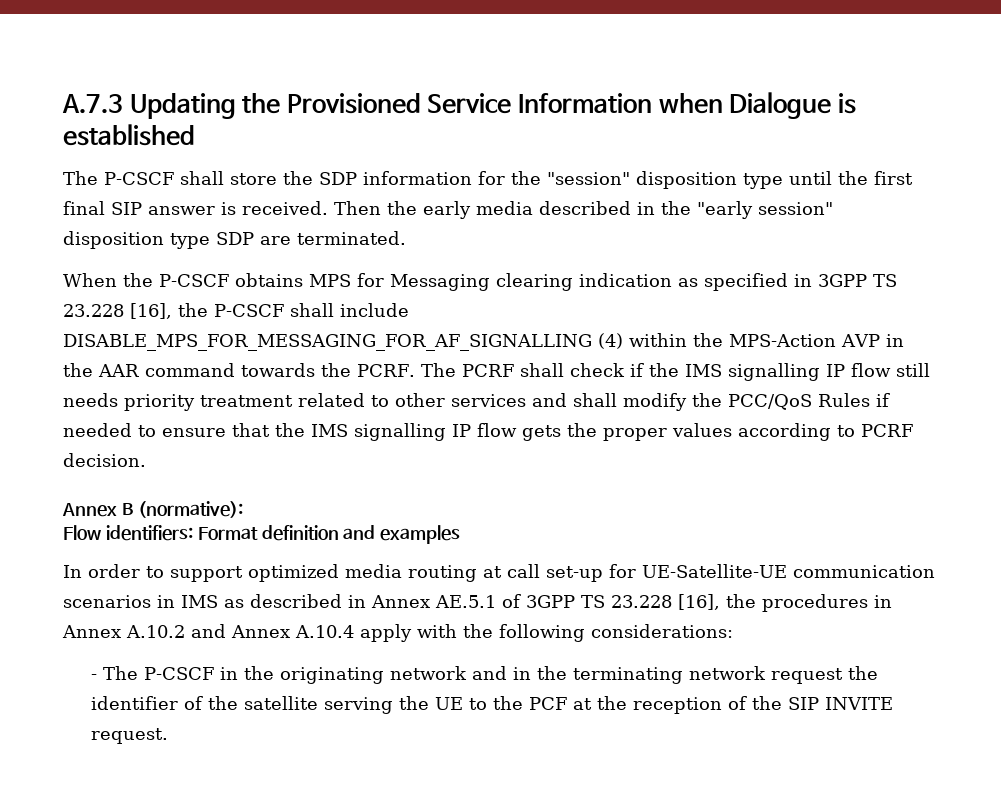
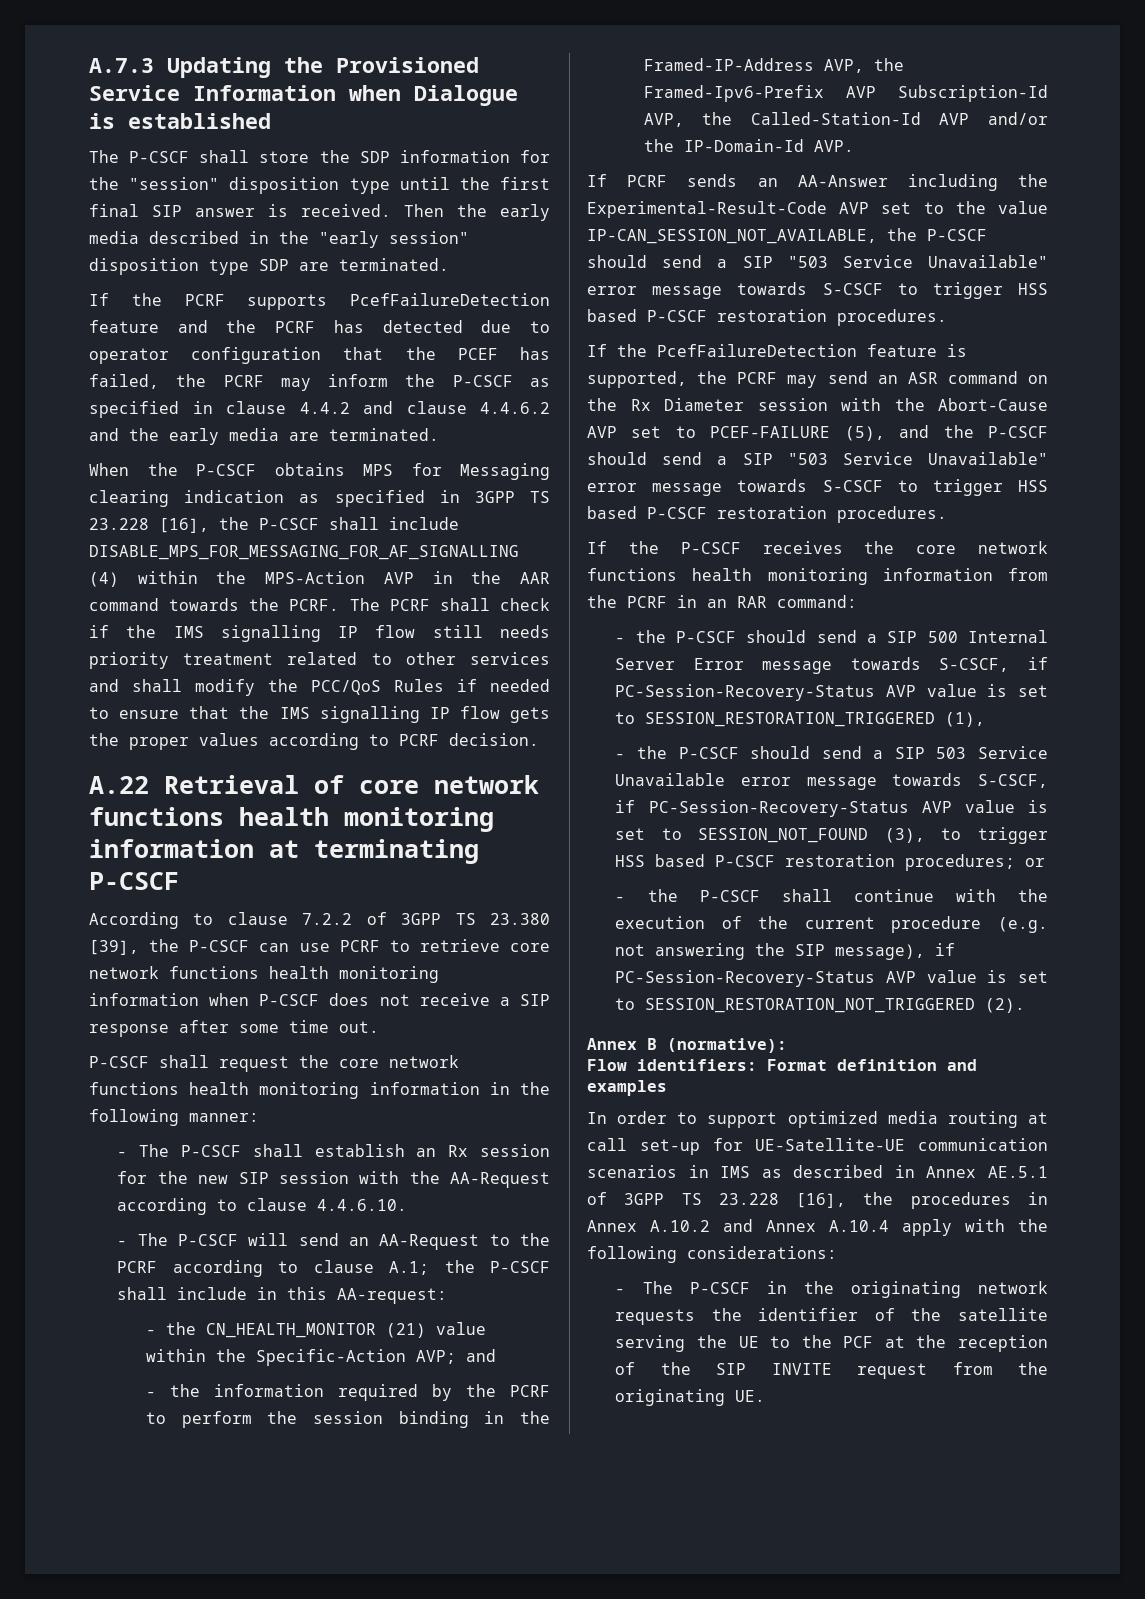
(406, 238) none -> [89,293,550,310] [89,320,550,333] [89,347,550,364] [89,374,550,391] [89,401,550,418] [89,428,439,445] // If the PCRF supports PcefFailureDetection feature and the PCRF has detected due to operator configuration that the PCEF has failed, the PCRF may inform the P-CSCF as specified in clause 4.4.2 and clause 4.4.6.2 and the early media are terminated.
(146, 460) none -> [89,775,539,794] [89,807,494,832] [89,839,479,864] [89,872,179,890] [89,912,550,929] [89,939,550,955] [89,966,439,983] [89,993,551,1006] [89,1020,379,1037] [89,1055,459,1072] [89,1082,550,1099] [89,1109,259,1126] [117,1144,550,1157] [117,1171,550,1188] [117,1198,408,1215] [117,1233,550,1250] [117,1260,551,1277] [117,1287,448,1304] [145,1322,486,1338] [145,1349,496,1366] [145,1384,551,1401] [145,1411,550,1428] [643,58,904,73] [643,85,1048,102] [643,112,1048,127] [643,139,854,152] [587,174,1048,191] [587,201,1048,218] [587,228,987,244] [587,255,1048,268] [587,282,1048,299] [587,309,947,326] [587,344,967,357] [587,371,1048,388] [587,398,1048,411] [587,425,1048,441] [587,452,1048,465] [587,479,1048,496] [587,506,947,523] [587,541,1048,554] [587,568,1048,585] [587,595,857,608] [615,630,1048,643] [615,657,1048,674] [615,684,1048,701] [615,712,986,727] [615,746,1048,759] [615,773,1048,790] [615,800,1048,817] [615,827,1048,844] [615,854,1046,871] [615,889,1048,902] [615,916,1048,933] [615,943,956,960] [615,970,1048,987] [615,998,1026,1013] // A.22 Retrieval of core network functions health monitoring information at terminating P-CSCF // According to clause 7.2.2 of 3GPP TS 23.380 [39], the P-CSCF can use PCRF to retrieve core network functions health monitoring information when P-CSCF does not receive a SIP response after some time out. // P-CSCF shall request the core network functions health monitoring information in the following manner: // - The P-CSCF shall establish an Rx session for the new SIP session with the AA-Request according to clause 4.4.6.10. // - The P-CSCF will send an AA-Request to the PCRF according to clause A.1; the P-CSCF shall include in this AA-request: // - the CN_HEALTH_MONITOR (21) value within the Specific-Action AVP; and // - the information required by the PCRF to perform the session binding in the Framed-IP-Address AVP, the Framed-Ipv6-Prefix AVP Subscription-Id AVP, the Called-Station-Id AVP and/or the IP-Domain-Id AVP. // If PCRF sends an AA-Answer including the Experimental-Result-Code AVP set to the value IP-CAN_SESSION_NOT_AVAILABLE, the P-CSCF should send a SIP "503 Service Unavailable" error message towards S-CSCF to trigger HSS based P-CSCF restoration procedures. // If the PcefFailureDetection feature is supported, the PCRF may send an ASR command on the Rx Diameter session with the Abort-Cause AVP set to PCEF-FAILURE (5), and the P-CSCF should send a SIP "503 Service Unavailable" error message towards S-CSCF to trigger HSS based P-CSCF restoration procedures. // If the P-CSCF receives the core network functions health monitoring information from the PCRF in an RAR command: // - the P-CSCF should send a SIP 500 Internal Server Error message towards S-CSCF, if PC-Session-Recovery-Status AVP value is set to SESSION_RESTORATION_TRIGGERED (1), // - the P-CSCF should send a SIP 503 Service Unavailable error message towards S-CSCF, if PC-Session-Recovery-Status AVP value is set to SESSION_NOT_FOUND (3), to trigger HSS based P-CSCF restoration procedures; or // - the P-CSCF shall continue with the execution of the current procedure (e.g. not answering the SIP message), if PC-Session-Recovery-Status AVP value is set to SESSION_RESTORATION_NOT_TRIGGERED (2).
[471,666,843,684] and in the terminating network request -> [615,1309,696,1325] requests
[90,728,168,744] request. -> [857,1362,1048,1379] [615,1389,766,1406] request from the originating UE.

